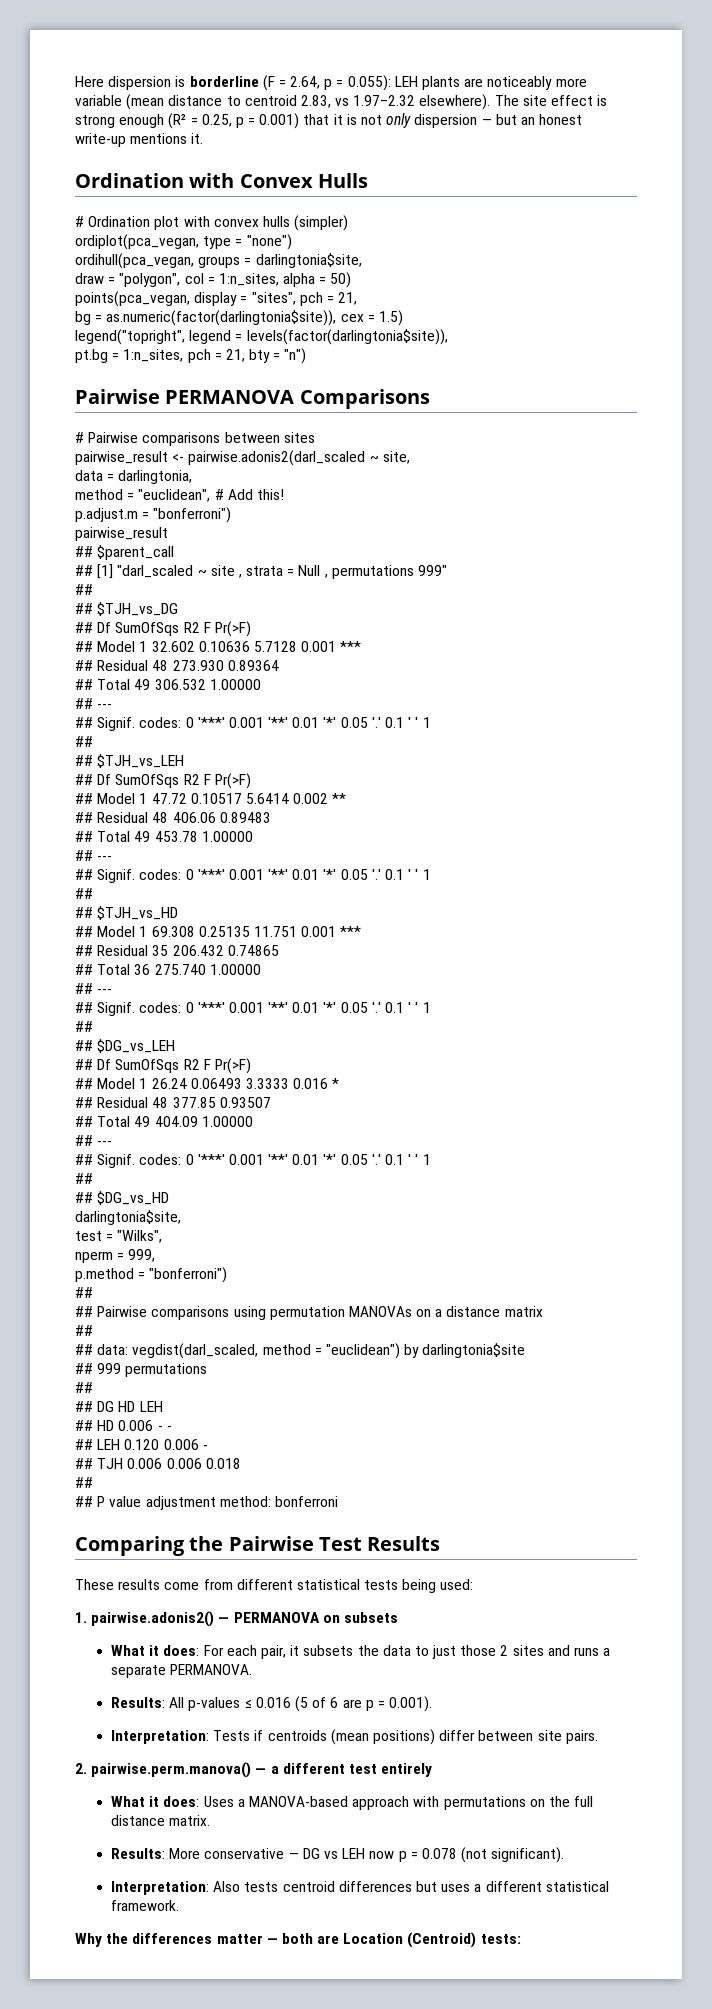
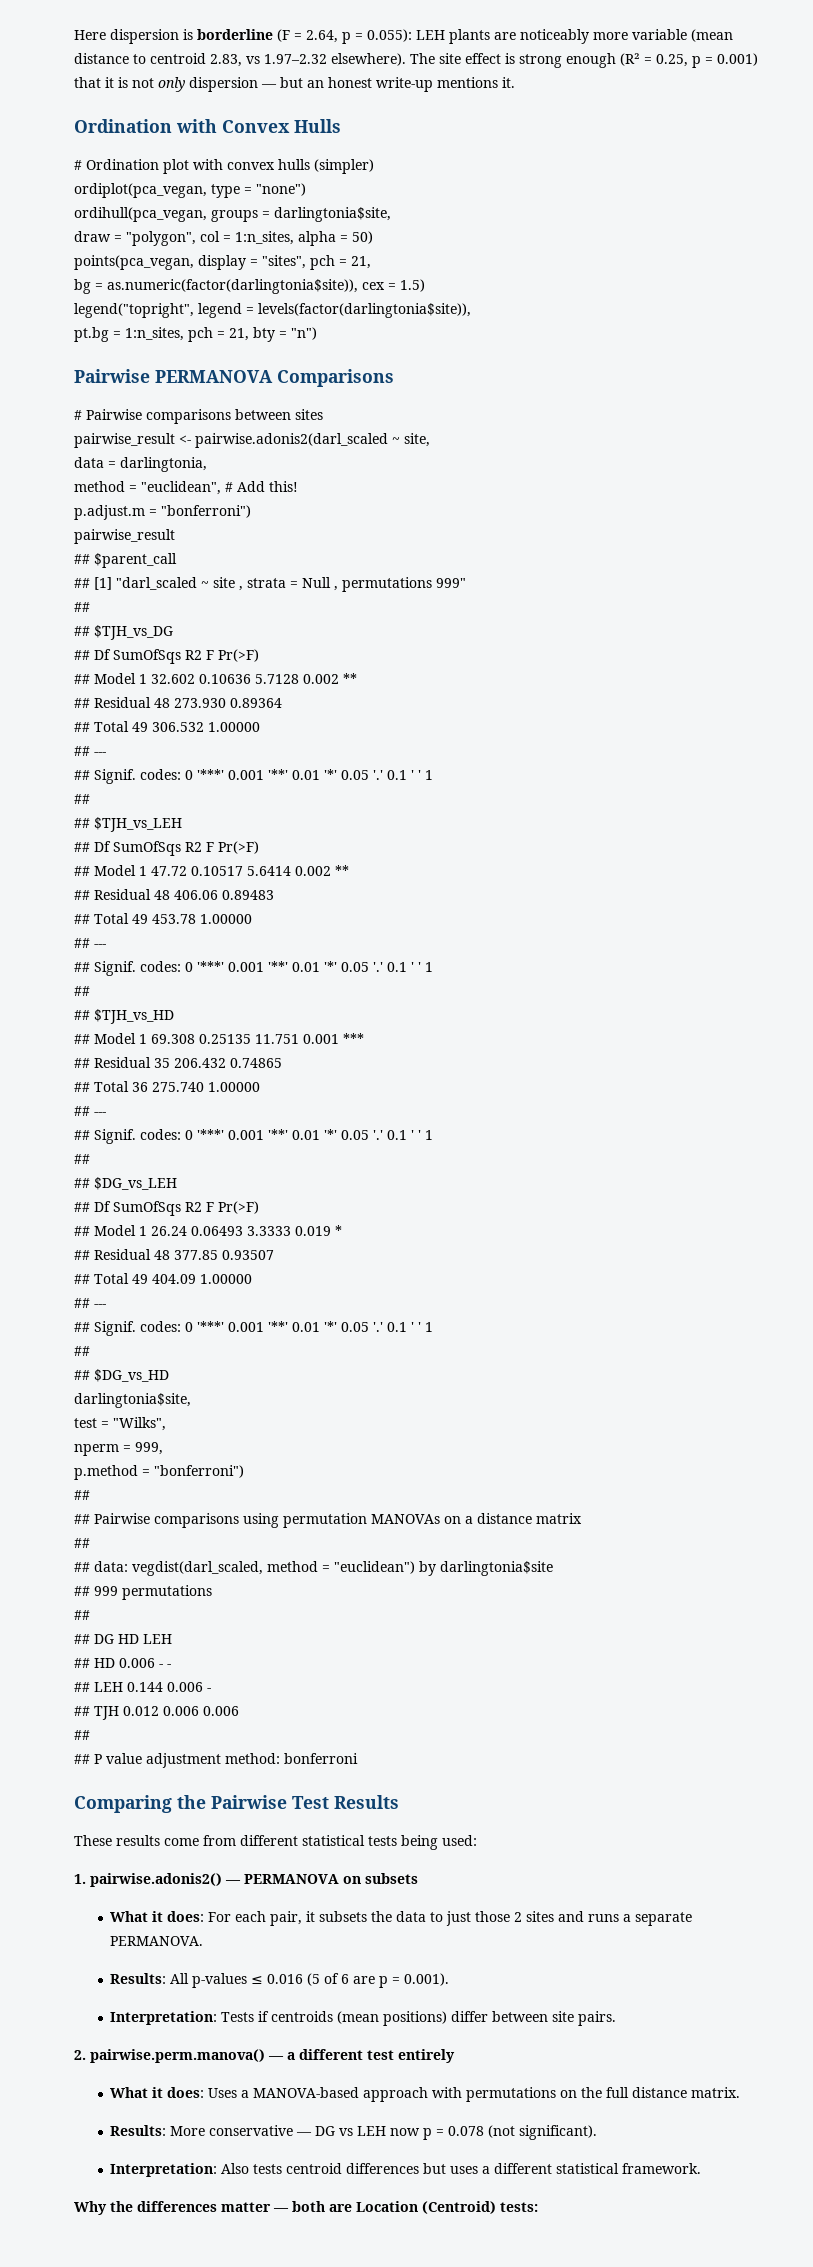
[301,641,362,652] 0.001 *** -> [303,673,357,684] 0.002 **
[293,1078,329,1089] 0.016 -> [295,1226,331,1236] 0.019
[124,1439,160,1450] 0.120 -> [127,1682,163,1692] 0.144
(124, 1463) none -> [123,1706,159,1716] 0.012
[205,1458,241,1469] 0.018 -> (239, 1711) none

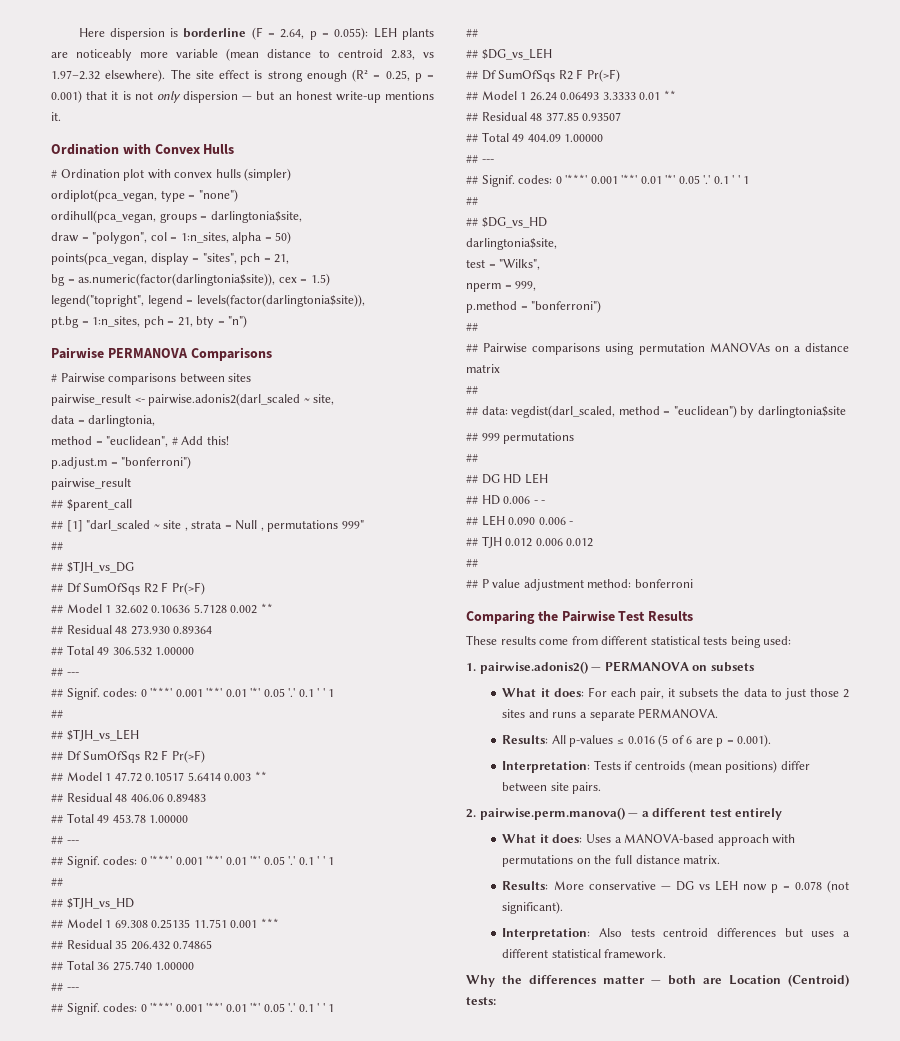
[295,866,331,876] 0.002 -> [224,773,252,781] 0.003
[295,1225,342,1236] 0.019 * -> [639,90,676,100] 0.01 **
[127,1682,163,1692] 0.144 -> [508,517,536,525] 0.090
[203,1706,239,1716] 0.006 -> [566,538,594,547] 0.012

